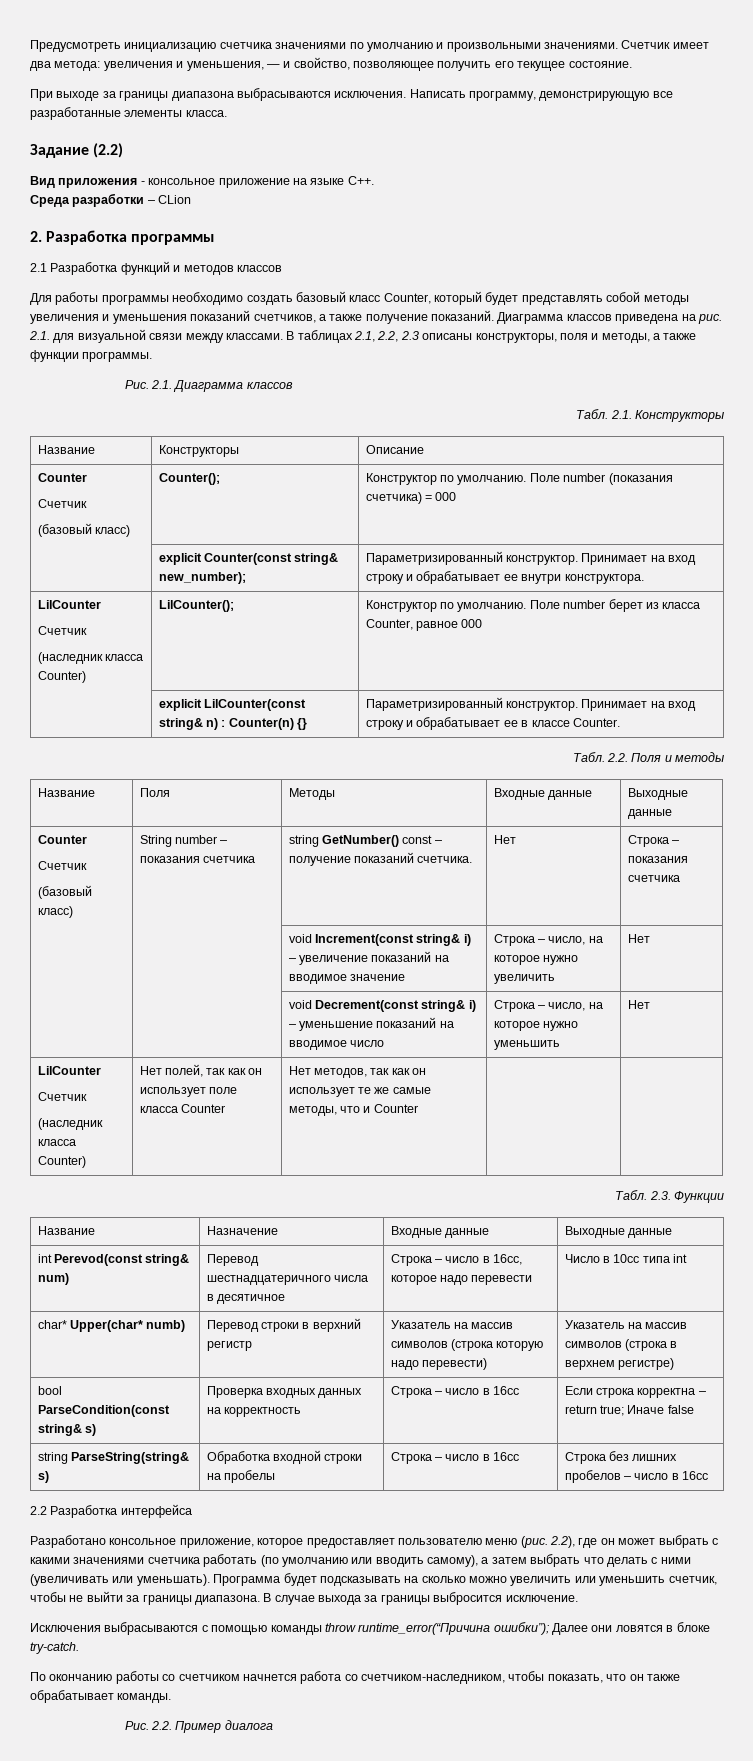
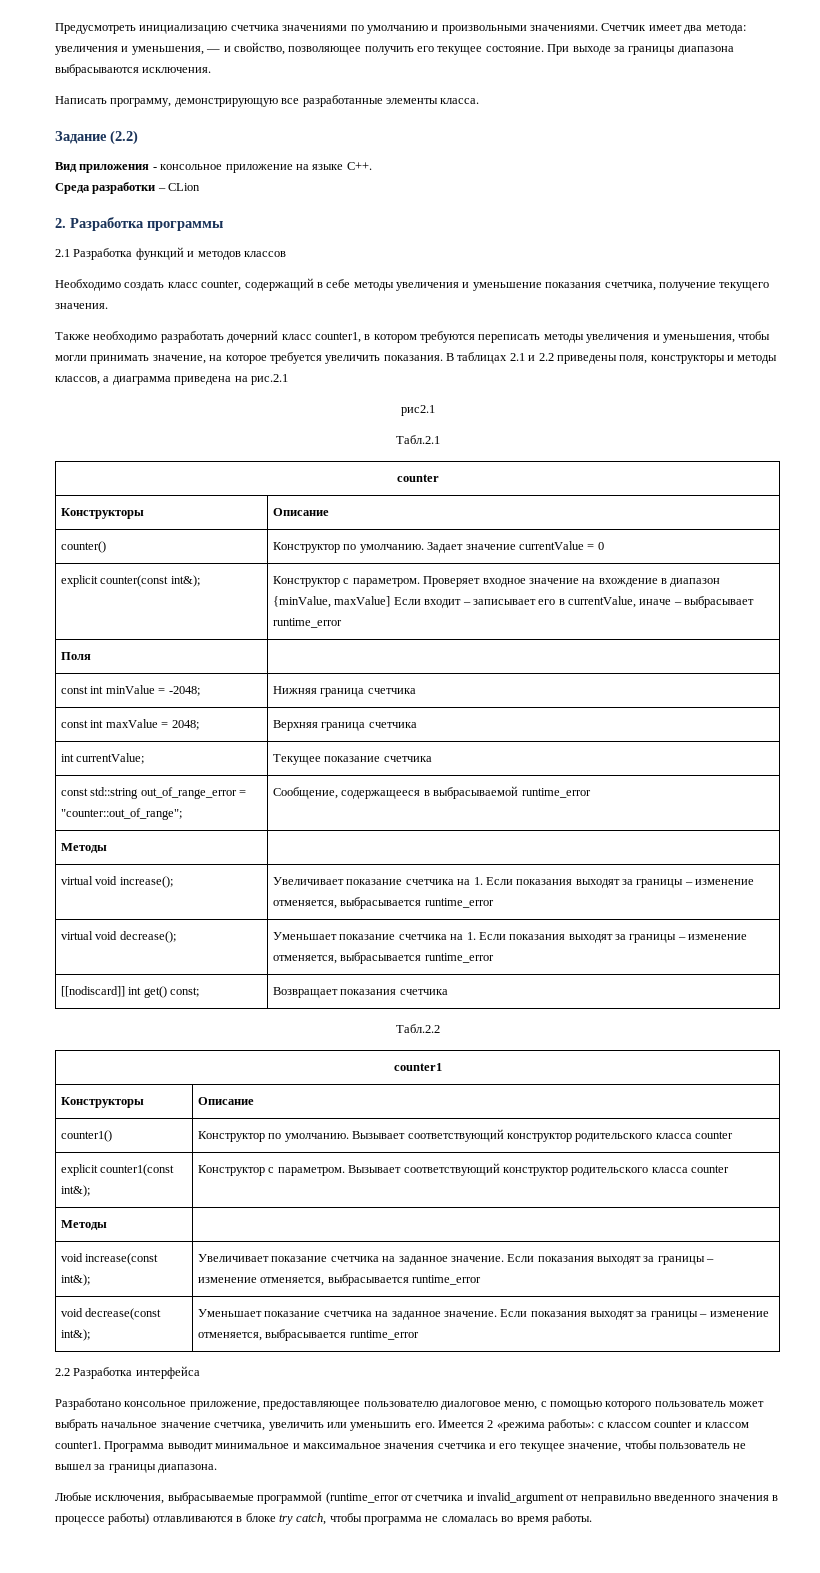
(632, 64) // -> (544, 49) none
(407, 94) none -> (212, 70) //
[30,291,689,305] [30,310,722,324] [29,329,697,343] [30,350,153,362] [124,380,293,392] [576,409,724,422] [37,445,95,454] [158,445,239,457] [365,445,424,454] [37,473,87,482] [37,499,87,508] [37,523,131,537] [158,473,220,485] [365,473,673,485] [365,492,457,504] [158,553,339,565] [158,572,246,584] [365,551,697,565] [365,571,644,584] [37,600,101,609] [37,626,87,635] [37,652,144,664] [37,671,86,683] [158,600,234,612] [365,599,701,612] [365,619,483,631] [158,699,307,711] [158,718,308,730] [365,697,697,711] [365,717,620,730] [572,752,724,762] [37,788,95,797] [139,788,170,797] [288,788,335,800] [493,788,593,800] [627,788,688,800] [627,809,672,819] [37,835,87,844] [37,861,87,870] [37,885,92,899] [37,906,73,918] [139,835,228,847] [139,856,256,863] [288,835,442,847] [288,852,473,866] [493,835,516,844] [627,835,680,847] [627,856,688,863] [627,875,680,882] [288,934,471,946] [288,951,449,965] [288,974,406,984] [493,934,603,946] [493,955,579,965] [493,974,555,984] [627,934,650,943] [288,1000,476,1012] [288,1017,454,1031] [288,1040,385,1050] [493,1000,603,1012] [493,1021,579,1031] [493,1040,560,1050] [627,1000,650,1009] [37,1066,101,1075] [37,1092,87,1101] [37,1118,103,1130] [37,1139,76,1146] [37,1156,86,1168] [139,1064,263,1077] [139,1087,238,1097] [139,1104,226,1113] [288,1066,427,1078] [288,1087,431,1097] [288,1104,418,1116] [615,1190,724,1203] [37,1226,95,1235] [206,1226,278,1235] [390,1226,490,1238] [564,1226,673,1238] [37,1254,190,1266] [37,1273,69,1285] [206,1254,259,1266] [206,1275,369,1285] [206,1294,286,1304] [390,1254,523,1266] [390,1275,533,1285] [564,1254,688,1263] [37,1320,186,1332] [206,1318,361,1332] [206,1341,252,1351] [390,1320,514,1329] [390,1339,544,1351] [390,1358,488,1370] [564,1320,688,1329] [564,1339,678,1351] [564,1358,675,1370] [37,1386,62,1395] [37,1405,170,1417] [37,1424,97,1436] [206,1386,363,1398] [206,1407,302,1417] [390,1386,520,1398] [564,1386,706,1398] [564,1405,694,1416] [37,1452,190,1464] [37,1471,49,1483] [206,1450,363,1464] [206,1470,276,1483] [390,1452,520,1464] [564,1451,678,1464] [564,1470,709,1483] Для работы программы необходимо создать базовый класс Counter, который будет представлять собой методы увеличения и уменьшения показаний счетчиков, а также получение показаний. Диаграмма классов приведена на рис. 2.1. для визуальной связи между классами. В таблицах 2.1, 2.2, 2.3 описаны конструкторы, поля и методы, а также функции программы. // Рис. 2.1. Диаграмма классов // Табл. 2.1. Конструкторы // Название | Конструкторы | Описание // Counter // Счетчик // (базовый класс) | Counter(); | Конструктор по умолчанию. Поле number (показания счетчика) = 000 // | explicit Counter(const string& new_number); | Параметризированный конструктор. Принимает на вход строку и обрабатывает ее внутри конструктора. // LilCounter // Счетчик // (наследник класса Counter) | LilCounter(); | Конструктор по умолчанию. Поле number берет из класса Counter, равное 000 // | explicit LilCounter(const string& n) : Counter(n) {} | Параметризированный конструктор. Принимает на вход строку и обрабатывает ее в классе Counter. // Табл. 2.2. Поля и методы // Название | Поля | Методы | Входные данные | Выходные данные // Counter // Счетчик // (базовый класс) | String number – показания счетчика | string GetNumber() const – получение показаний счетчика. | Нет | Строка – показания счетчика // | | void Increment(const string& i) – увеличение показаний на вводимое значение | Строка – число, на которое нужно увеличить | Нет // | | void Decrement(const string& i) – уменьшение показаний на вводимое число | Строка – число, на которое нужно уменьшить | Нет // LilCounter // Счетчик // (наследник класса Counter) | Нет полей, так как он использует поле класса Counter | Нет методов, так как он использует те же самые методы, что и Counter | | // Табл. 2.3. Функции // Название | Назначение | Входные данные | Выходные данные // int Perevod(const string& num) | Перевод шестнадцатеричного числа в десятичное | Строка – число в 16сс, которое надо перевести | Число в 10сс типа int // char* Upper(char* numb) | Перевод строки в верхний регистр | Указатель на массив символов (строка которую надо перевести) | Указатель на массив символов (строка в верхнем регистре) // bool ParseCondition(const string& s) | Проверка входных данных на корректность | Строка – число в 16сс | Если строка корректна – return true; Иначе false // string ParseString(string& s) | Обработка входной строки на пробелы | Строка – число в 16сс | Строка без лишних пробелов – число в 16сс -> [55,278,770,291] [55,303,108,309] [55,330,771,343] [55,352,778,364] [55,374,288,385] [400,405,435,416] [395,435,440,444] [396,474,439,482] [61,508,145,519] [273,508,330,516] [61,541,107,553] [273,541,604,553] [61,575,200,587] [273,576,721,587] [273,596,755,608] [273,618,343,628] [61,652,92,660] [61,685,200,696] [273,686,416,697] [61,719,199,730] [273,720,417,731] [61,753,145,764] [273,754,432,765] [61,787,247,799] [61,808,183,820] [273,786,591,799] [61,843,108,853] [61,876,173,888] [273,877,755,888] [273,897,494,909] [61,931,176,943] [273,932,748,943] [273,952,494,964] [61,986,200,998] [273,987,448,998] [395,1024,440,1033] [393,1063,442,1071] [61,1097,145,1108] [198,1097,255,1105] [61,1130,113,1142] [198,1129,734,1142] [61,1164,175,1176] [61,1185,91,1197] [198,1163,730,1176] [61,1220,108,1230] [61,1253,159,1265] [61,1274,91,1286] [198,1254,715,1265] [198,1274,482,1286] [61,1308,162,1320] [61,1329,91,1341] [198,1309,769,1320] [198,1329,419,1341] Необходимо создать класс counter, содержащий в себе методы увеличения и уменьшение показания счетчика, получение текущего значения. // Также необходимо разработать дочерний класс counter1, в котором требуются переписать методы увеличения и уменьшения, чтобы могли принимать значение, на которое требуется увеличить показания. В таблицах 2.1 и 2.2 приведены поля, конструкторы и методы классов, а диаграмма приведена на рис.2.1 // рис2.1 // Табл.2.1 // counter // Конструкторы | Описание // counter() | Конструктор по умолчанию. Задает значение currentValue = 0 // explicit counter(const int&); | Конструктор с параметром. Проверяет входное значение на вхождение в диапазон {minValue, maxValue] Если входит – записывает его в currentValue, иначе – выбрасывает runtime_error // Поля | // const int minValue = -2048; | Нижняя граница счетчика // const int maxValue = 2048; | Верхняя граница счетчика // int currentValue; | Текущее показание счетчика // const std::string out_of_range_error = "counter::out_of_range"; | Сообщение, содержащееся в выбрасываемой runtime_error // Методы | // virtual void increase(); | Увеличивает показание счетчика на 1. Если показания выходят за границы – изменение отменяется, выбрасывается runtime_error // virtual void decrease(); | Уменьшает показание счетчика на 1. Если показания выходят за границы – изменение отменяется, выбрасывается runtime_error // [[nodiscard]] int get() const; | Возвращает показания счетчика // Табл.2.2 // counter1 // Конструкторы | Описание // counter1() | Конструктор по умолчанию. Вызывает соответствующий конструктор родительского класса counter // explicit counter1(const int&); | Конструктор с параметром. Вызывает соответствующий конструктор родительского класса counter // Методы | // void increase(const int&); | Увеличивает показание счетчика на заданное значение. Если показания выходят за границы – изменение отменяется, выбрасывается runtime_error // void decrease(const int&); | Уменьшает показание счетчика на заданное значение. Если показания выходят за границы – изменение отменяется, выбрасывается runtime_error
[257,1535,718,1548] [30,1554,691,1567] [30,1573,717,1586] [30,1591,578,1605] [30,1622,710,1635] [30,1642,79,1654] [30,1671,680,1684] [30,1690,172,1703] [124,1720,273,1733] которое предоставляет пользователю меню (рис. 2.2), где он может выбрать с какими значениями счетчика работать (по умолчанию или вводить самому), а затем выбрать что делать с ними (увеличивать или уменьшать). Программа будет подсказывать на сколько можно увеличить или уменьшить счетчик, чтобы не выйти за границы диапазона. В случае выхода за границы выбросится исключение. // Исключения выбрасываются с помощью команды throw runtime_error(“Причина ошибки”); Далее они ловятся в блоке try-catch. // По окончанию работы со счетчиком начнется работа со счетчиком-наследником, чтобы показать, что он также обрабатывает команды. // Рис. 2.2. Пример диалога -> [263,1401,765,1410] [55,1419,749,1431] [55,1440,747,1452] [55,1464,218,1473] [55,1491,778,1504] [55,1513,592,1525] предоставляющее пользователю диалоговое меню, с помощью которого пользователь может выбрать начальное значение счетчика, увеличить или уменьшить его. Имеется 2 «режима работы»: с классом counter и классом counter1. Программа выводит минимальное и максимальное значения счетчика и его текущее значение, чтобы пользователь не вышел за границы диапазона. // Любые исключения, выбрасываемые программой (runtime_error от счетчика и invalid_argument от неправильно введенного значения в процессе работы) отлавливаются в блоке try catch, чтобы программа не сломалась во время работы.

